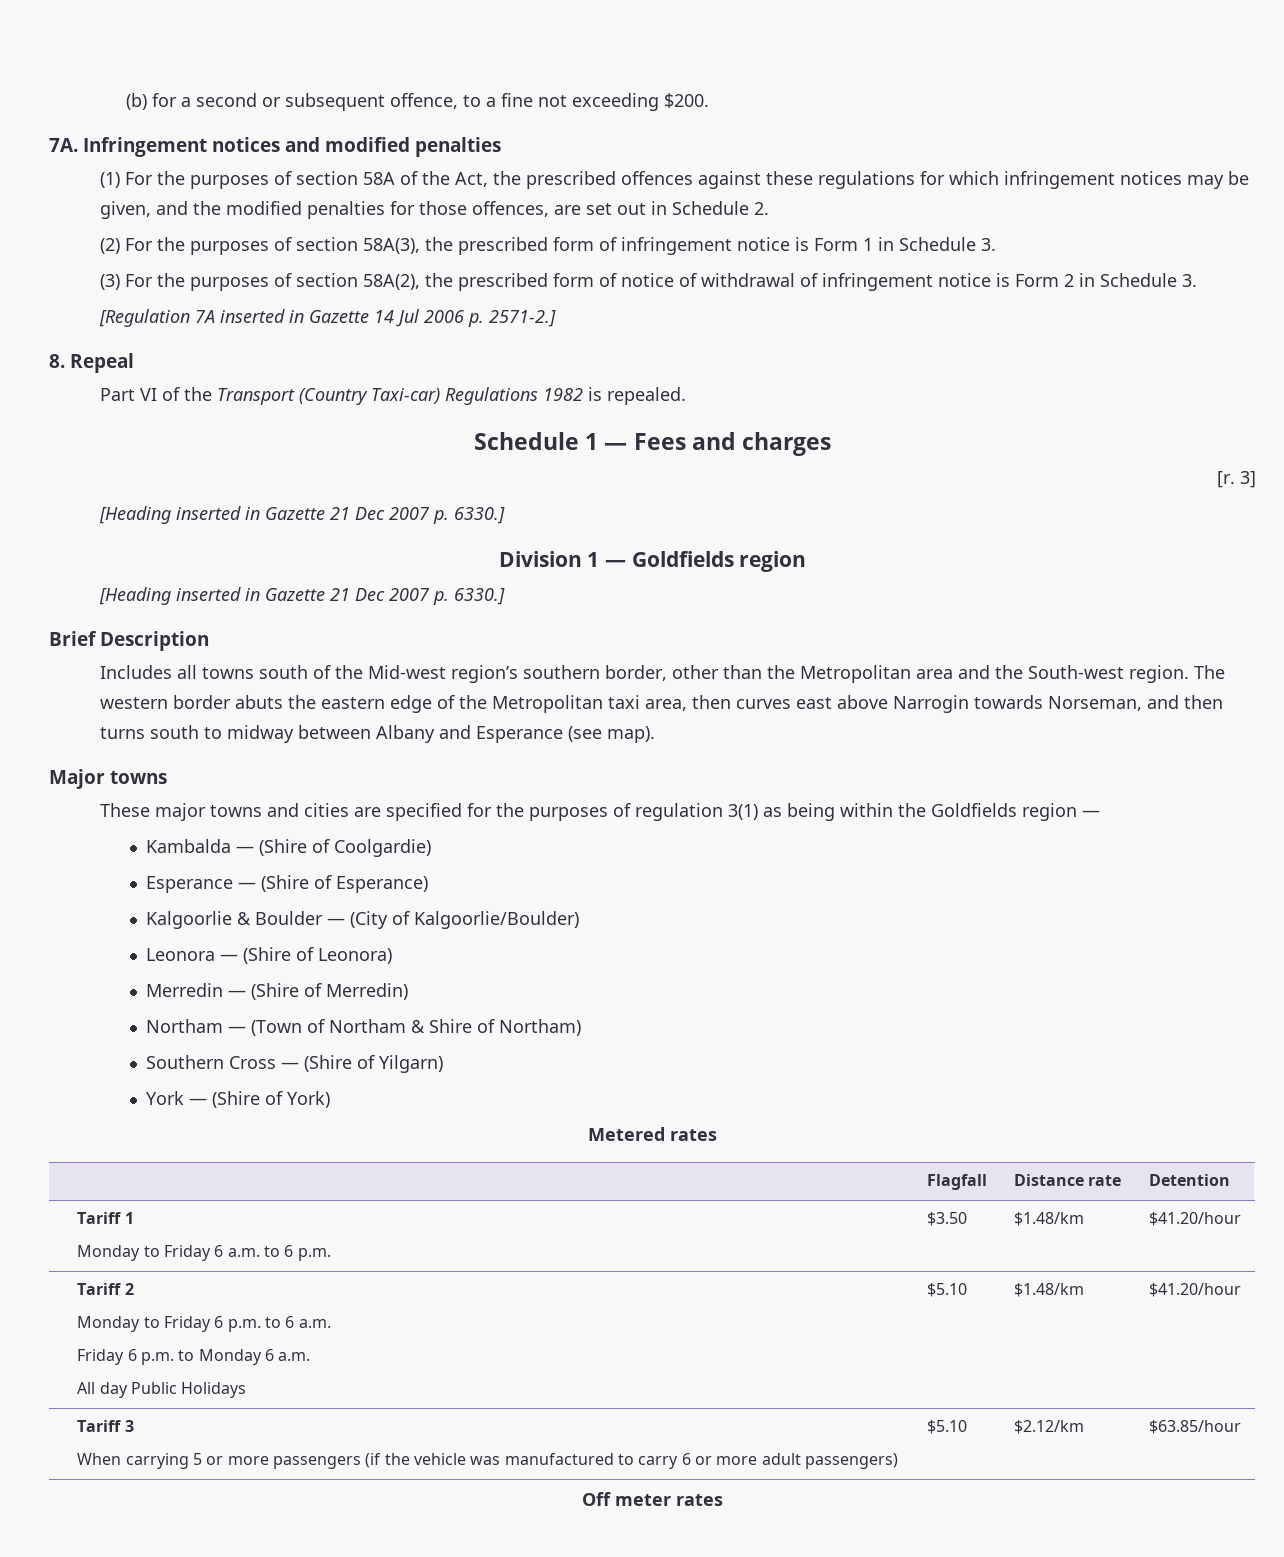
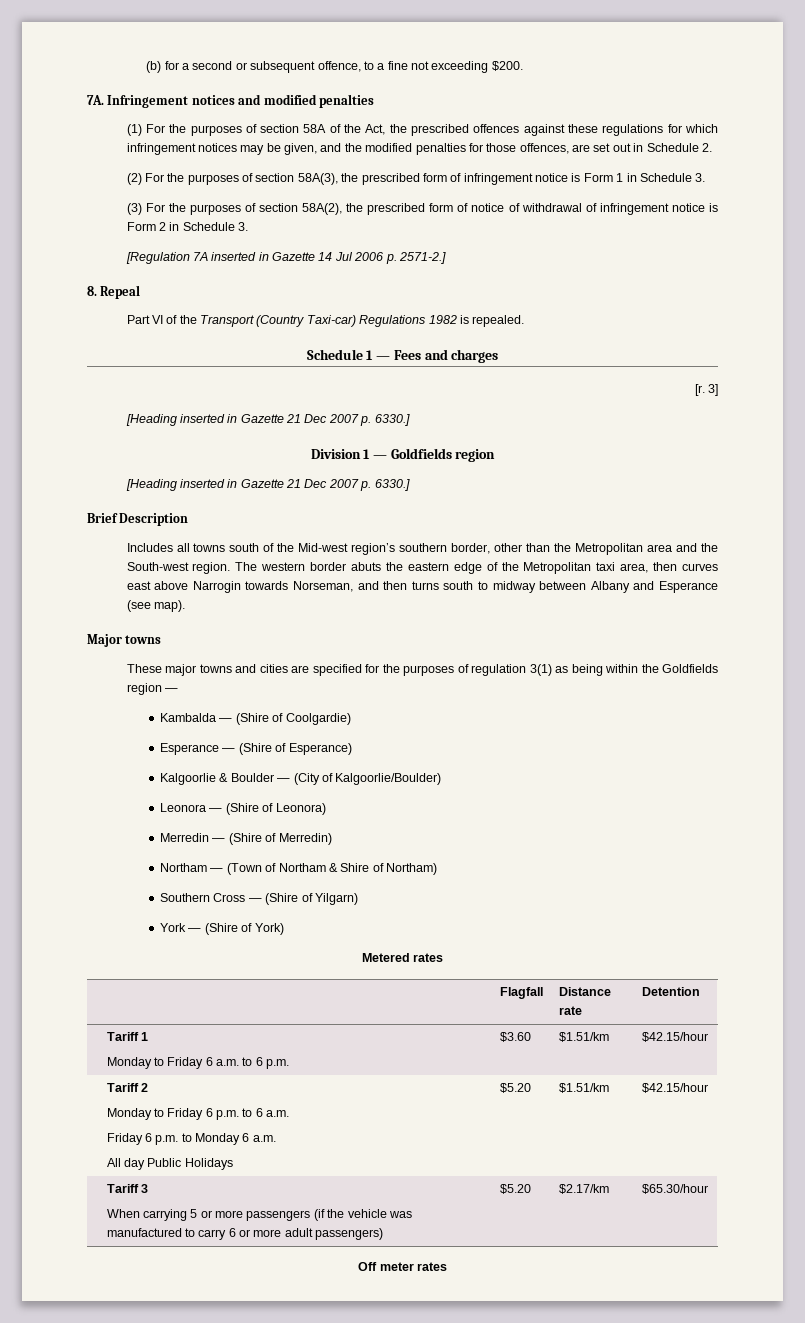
[926,1212,967,1226] [1013,1212,1084,1226] [1148,1212,1241,1226] $3.50 | $1.48/km | $41.20/hour -> [499,1032,531,1042] [558,1032,609,1042] [641,1032,708,1042] $3.60 | $1.51/km | $42.15/hour
[926,1283,967,1297] [1013,1283,1084,1297] [1148,1283,1241,1297] $5.10 | $1.48/km | $41.20/hour -> [499,1083,531,1093] [558,1083,609,1093] [641,1083,708,1093] $5.20 | $1.51/km | $42.15/hour
[926,1420,967,1434] [1013,1420,1084,1434] [1148,1420,1241,1434] $5.10 | $2.12/km | $63.85/hour -> [499,1184,531,1194] [558,1184,609,1194] [641,1184,708,1194] $5.20 | $2.17/km | $65.30/hour

